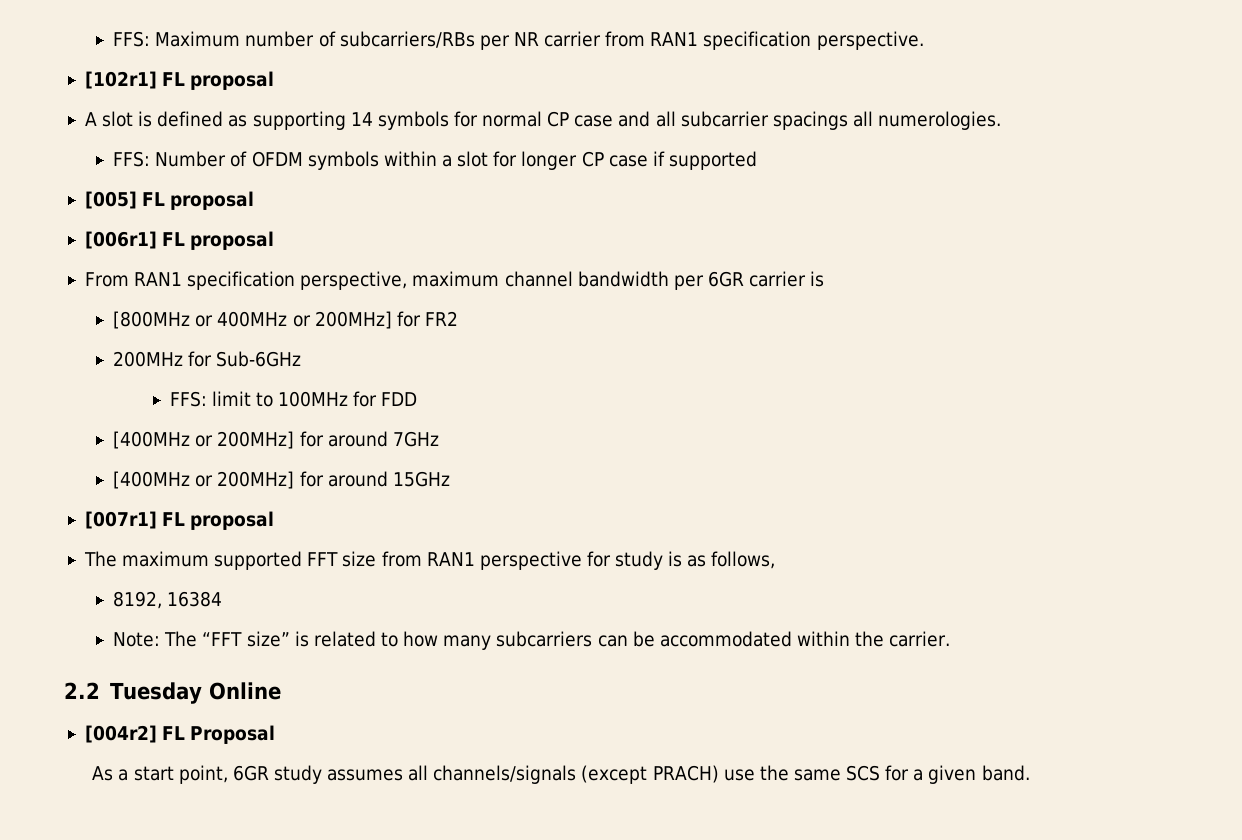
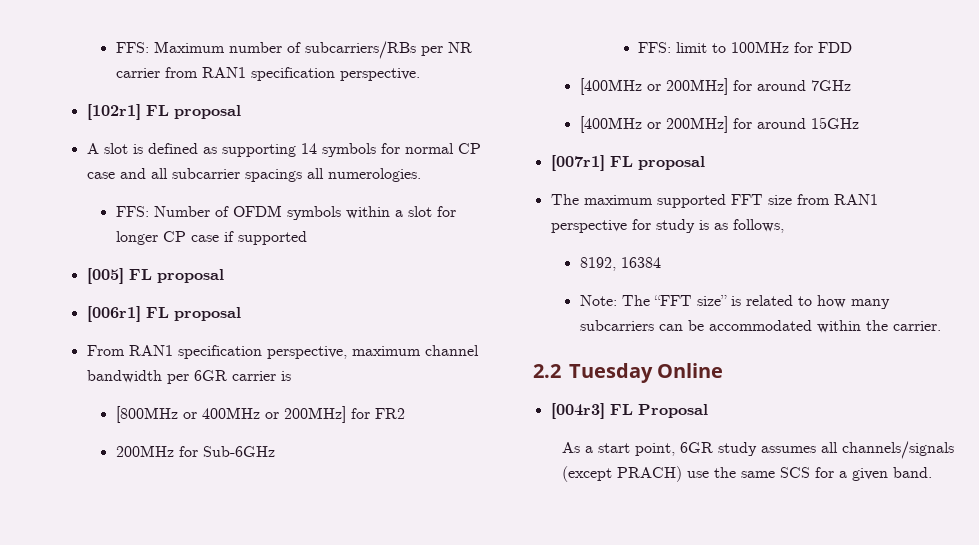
[84,725,157,743] [004r2] -> [550,403,605,419] [004r3]

